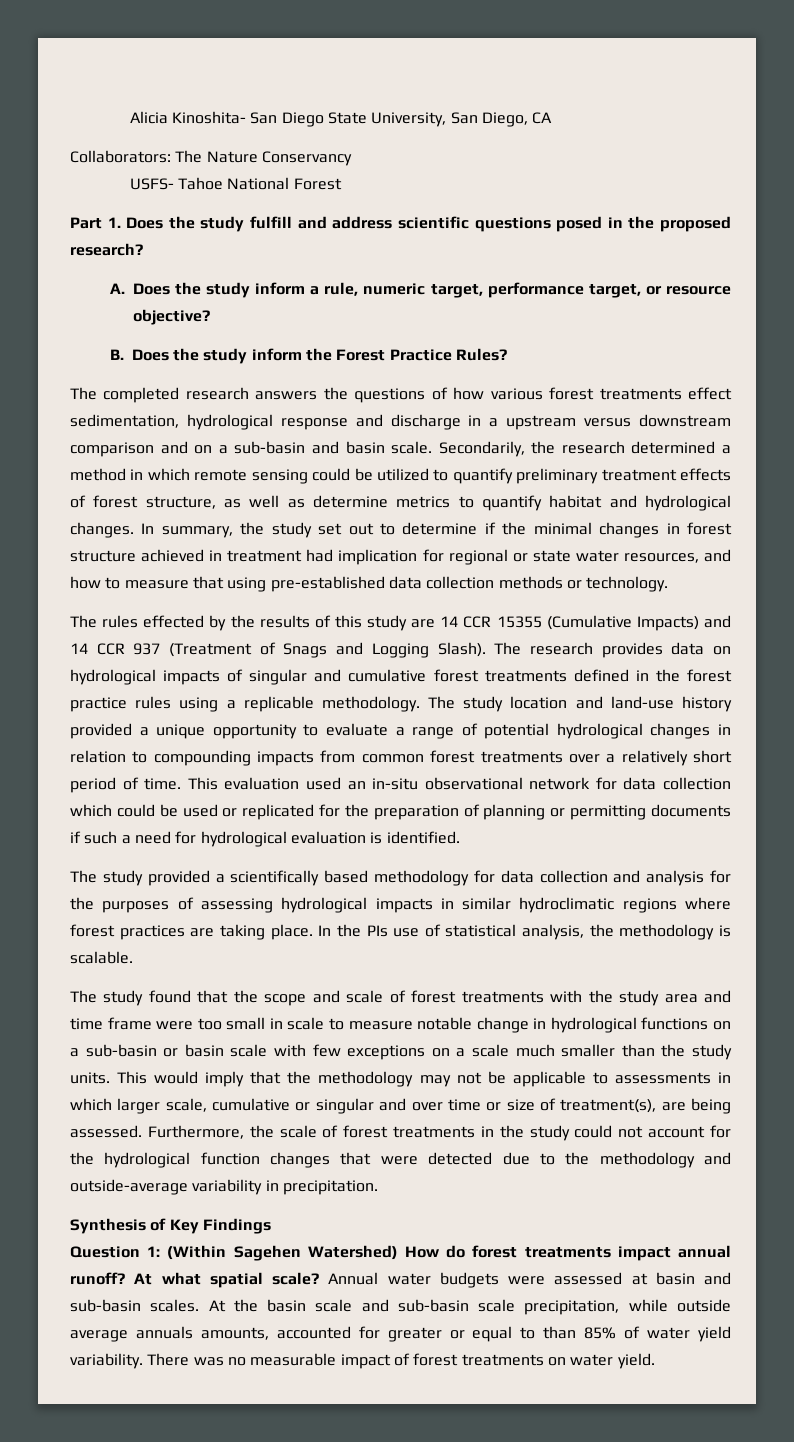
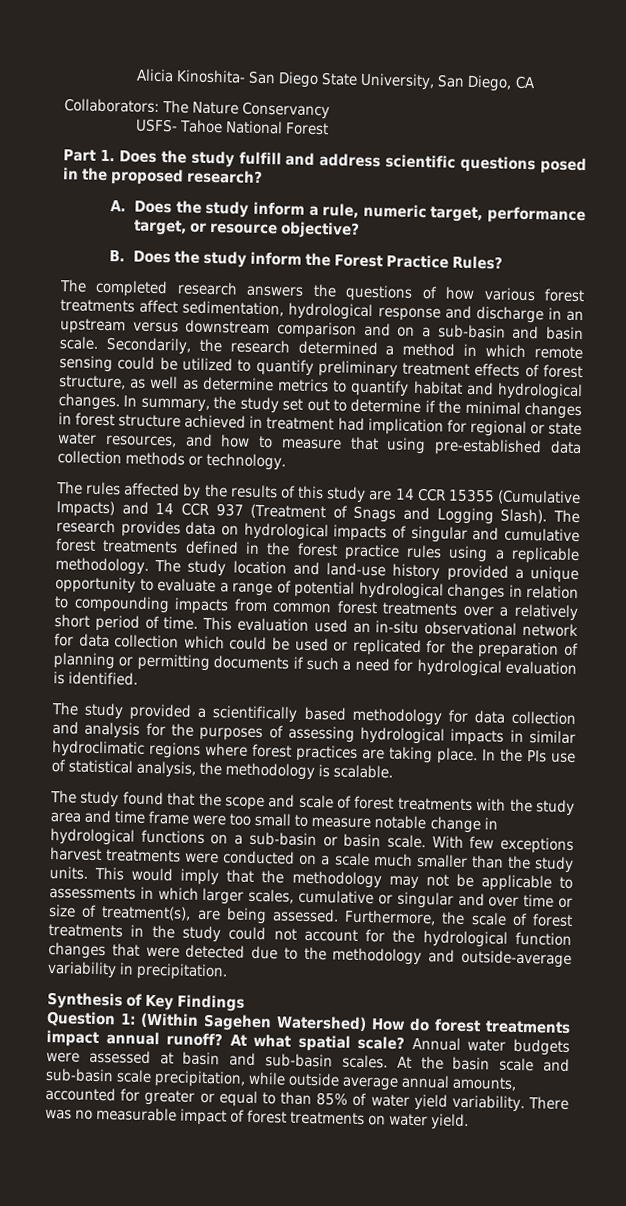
[688,387,732,400] effect -> [139,299,179,314] affect
[489,418,499,427] a -> [566,310,584,322] an
[143,615,205,628] effected -> [124,482,181,497] affected
[269,1017,325,1030] in scale -> (292, 819) none
[230,1044,426,1060] scale with few exceptions -> [386,834,574,854] [50,847,296,865] scale. With few exceptions harvest treatments were conducted
[165,1098,207,1112] scale, -> [248,888,295,904] scales,
[135,1326,193,1339] annuals -> [401,1074,451,1089] annual

